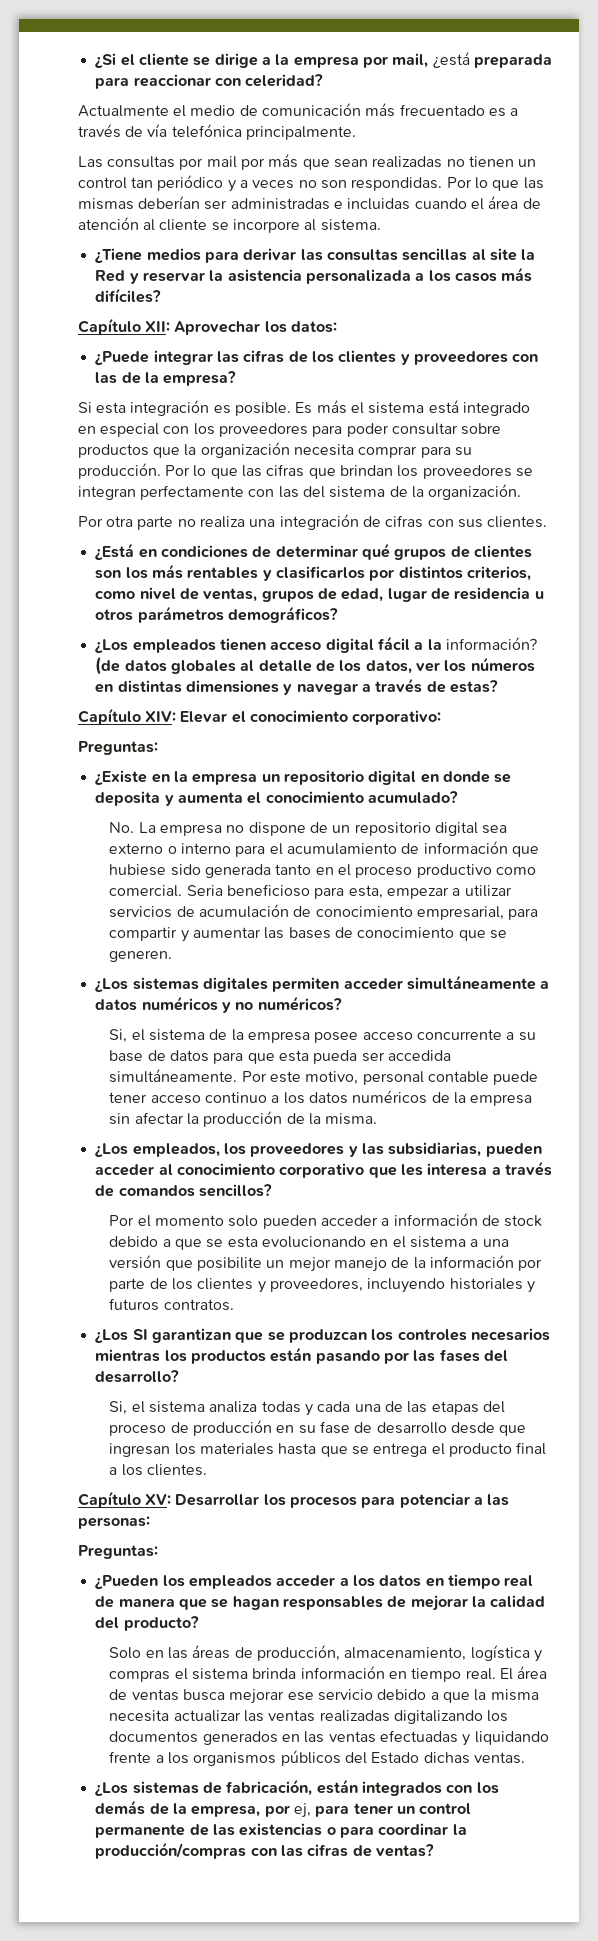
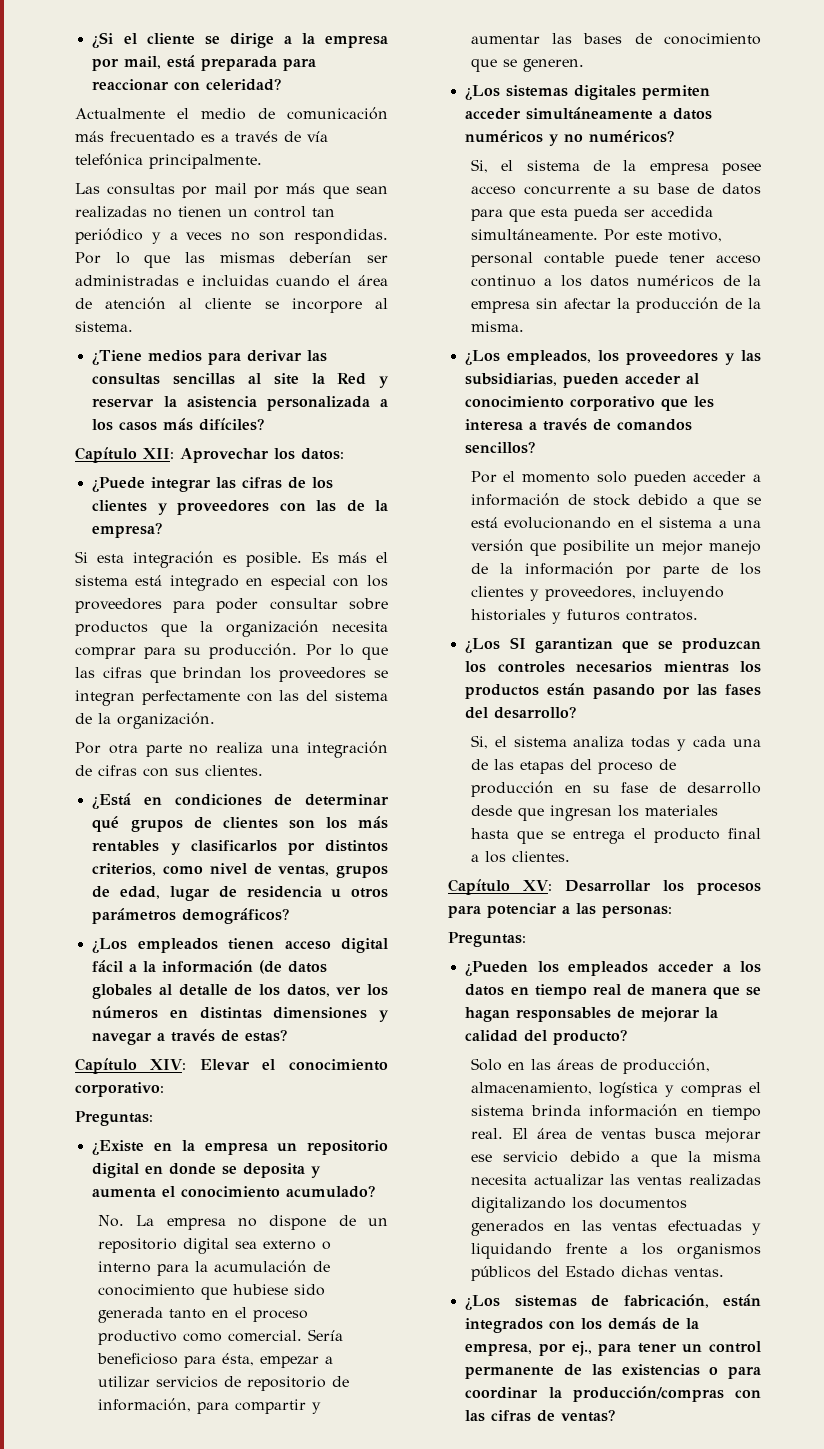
[432,52,470,68] ¿está -> [167,55,196,68] está
[445,637,537,650] información? -> [162,960,254,972] información
[269,841,508,855] el acumulamiento de información -> [194,1260,330,1273] [97,1284,195,1296] la acumulación de conocimiento
[186,885,223,896] Seria -> [307,1329,343,1341] Sería
[348,885,383,899] esta, -> [221,1353,254,1366] ésta,
[199,904,504,920] acumulación de conocimiento empresarial, -> [246,1376,349,1391] [97,1398,191,1412] repositorio de información,
[227,1236,258,1248] esta -> [470,517,498,528] está
[293,1803,311,1818] ej, -> [571,1341,592,1356] ej.,

